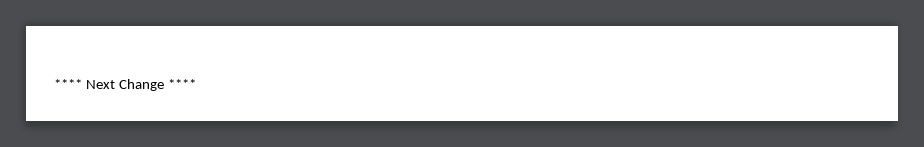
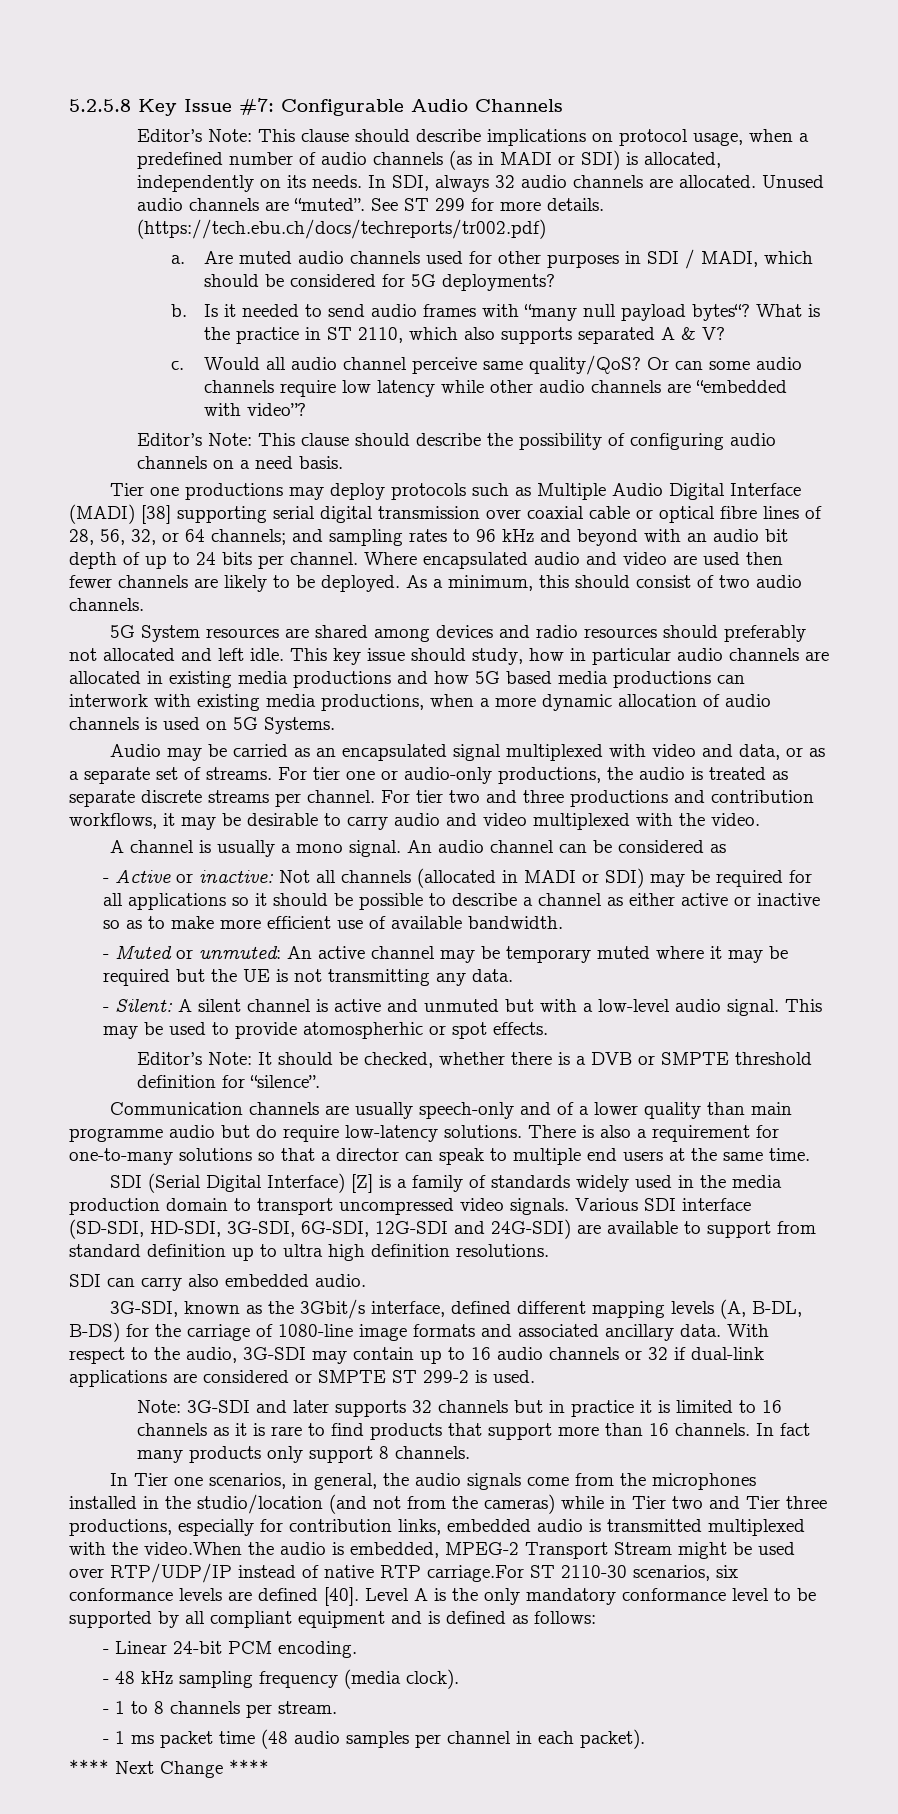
(54, 84) none -> [69,98,563,116] [136,129,809,146] [136,150,721,170] [136,175,824,192] [136,198,604,211] [136,219,546,239] [170,249,814,269] [204,274,556,291] [170,304,821,321] [204,327,726,344] [170,355,803,375] [204,380,788,397] [204,403,307,416] [136,433,776,450] [136,456,343,469] [109,483,801,500] [69,504,822,524] [69,529,788,546] [69,552,783,569] [69,575,802,592] [69,598,144,611] [109,625,806,642] [69,648,829,665] [69,671,745,688] [69,694,771,711] [69,717,335,734] [109,744,825,761] [69,767,788,784] [69,790,814,807] [69,813,760,830] [109,840,726,857] [102,868,812,888] [102,893,820,910] [102,916,563,929] [102,945,788,963] [102,969,513,986] [102,999,822,1016] [102,1022,548,1039] [136,1052,812,1068] [136,1075,320,1088] [109,1102,792,1119] [69,1125,779,1142] [69,1148,810,1165] [109,1173,782,1193] [69,1198,751,1215] [69,1219,816,1239] [69,1244,549,1261] [69,1274,366,1291] [109,1299,802,1319] [69,1322,769,1342] [69,1347,764,1364] [69,1370,535,1387] [136,1400,782,1417] [136,1423,810,1440] [136,1446,470,1463] [109,1473,756,1490] [69,1494,827,1514] [69,1519,805,1536] [69,1542,795,1559] [69,1563,738,1583] [69,1587,816,1606] [69,1611,596,1628] [102,1641,357,1658] [102,1669,459,1689] [102,1701,337,1718] [102,1729,645,1749] 5.2.5.8 Key Issue #7: Configurable Audio Channels // Editor’s Note: This clause should describe implications on protocol usage, when a predefined number of audio channels (as in MADI or SDI) is allocated, independently on its needs. In SDI, always 32 audio channels are allocated. Unused audio channels are “muted”. See ST 299 for more details. (https://tech.ebu.ch/docs/techreports/tr002.pdf) // a. Are muted audio channels used for other purposes in SDI / MADI, which should be considered for 5G deployments? // b. Is it needed to send audio frames with “many null payload bytes“? What is the practice in ST 2110, which also supports separated A & V? // c. Would all audio channel perceive same quality/QoS? Or can some audio channels require low latency while other audio channels are “embedded with video”? // Editor’s Note: This clause should describe the possibility of configuring audio channels on a need basis. // Tier one productions may deploy protocols such as Multiple Audio Digital Interface (MADI) [38] supporting serial digital transmission over coaxial cable or optical fibre lines of 28, 56, 32, or 64 channels; and sampling rates to 96 kHz and beyond with an audio bit depth of up to 24 bits per channel. Where encapsulated audio and video are used then fewer channels are likely to be deployed. As a minimum, this should consist of two audio channels. // 5G System resources are shared among devices and radio resources should preferably not allocated and left idle. This key issue should study, how in particular audio channels are allocated in existing media productions and how 5G based media productions can interwork with existing media productions, when a more dynamic allocation of audio channels is used on 5G Systems. // Audio may be carried as an encapsulated signal multiplexed with video and data, or as a separate set of streams. For tier one or audio-only productions, the audio is treated as separate discrete streams per channel. For tier two and three productions and contribution workflows, it may be desirable to carry audio and video multiplexed with the video. // A channel is usually a mono signal. An audio channel can be considered as // - Active or inactive: Not all channels (allocated in MADI or SDI) may be required for all applications so it should be possible to describe a channel as either active or inactive so as to make more efficient use of available bandwidth. // - Muted or unmuted: An active channel may be temporary muted where it may be required but the UE is not transmitting any data. // - Silent: A silent channel is active and unmuted but with a low-level audio signal. This may be used to provide atomospherhic or spot effects. // Editor’s Note: It should be checked, whether there is a DVB or SMPTE threshold definition for “silence”. // Communication channels are usually speech-only and of a lower quality than main programme audio but do require low-latency solutions. There is also a requirement for one-to-many solutions so that a director can speak to multiple end users at the same time. // SDI (Serial Digital Interface) [Z] is a family of standards widely used in the media production domain to transport uncompressed video signals. Various SDI interface (SD-SDI, HD-SDI, 3G-SDI, 6G-SDI, 12G-SDI and 24G-SDI) are available to support from standard definition up to ultra high definition resolutions. // SDI can carry also embedded audio. // 3G-SDI, known as the 3Gbit/s interface, defined different mapping levels (A, B-DL, B-DS) for the carriage of 1080-line image formats and associated ancillary data. With respect to the audio, 3G-SDI may contain up to 16 audio channels or 32 if dual-link applications are considered or SMPTE ST 299-2 is used. // Note: 3G-SDI and later supports 32 channels but in practice it is limited to 16 channels as it is rare to find products that support more than 16 channels. In fact many products only support 8 channels. // In Tier one scenarios, in general, the audio signals come from the microphones installed in the studio/location (and not from the cameras) while in Tier two and Tier three productions, especially for contribution links, embedded audio is transmitted multiplexed with the video.When the audio is embedded, MPEG-2 Transport Stream might be used over RTP/UDP/IP instead of native RTP carriage.For ST 2110-30 scenarios, six conformance levels are defined [40]. Level A is the only mandatory conformance level to be supported by all compliant equipment and is defined as follows: // - Linear 24-bit PCM encoding. // - 48 kHz sampling frequency (media clock). // - 1 to 8 channels per stream. // - 1 ms packet time (48 audio samples per channel in each packet). //

